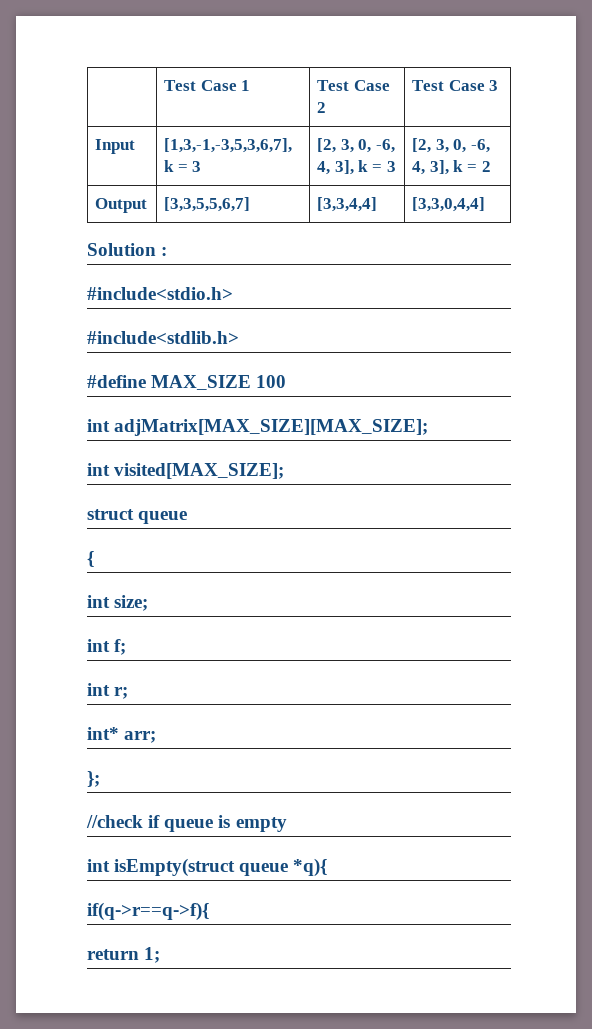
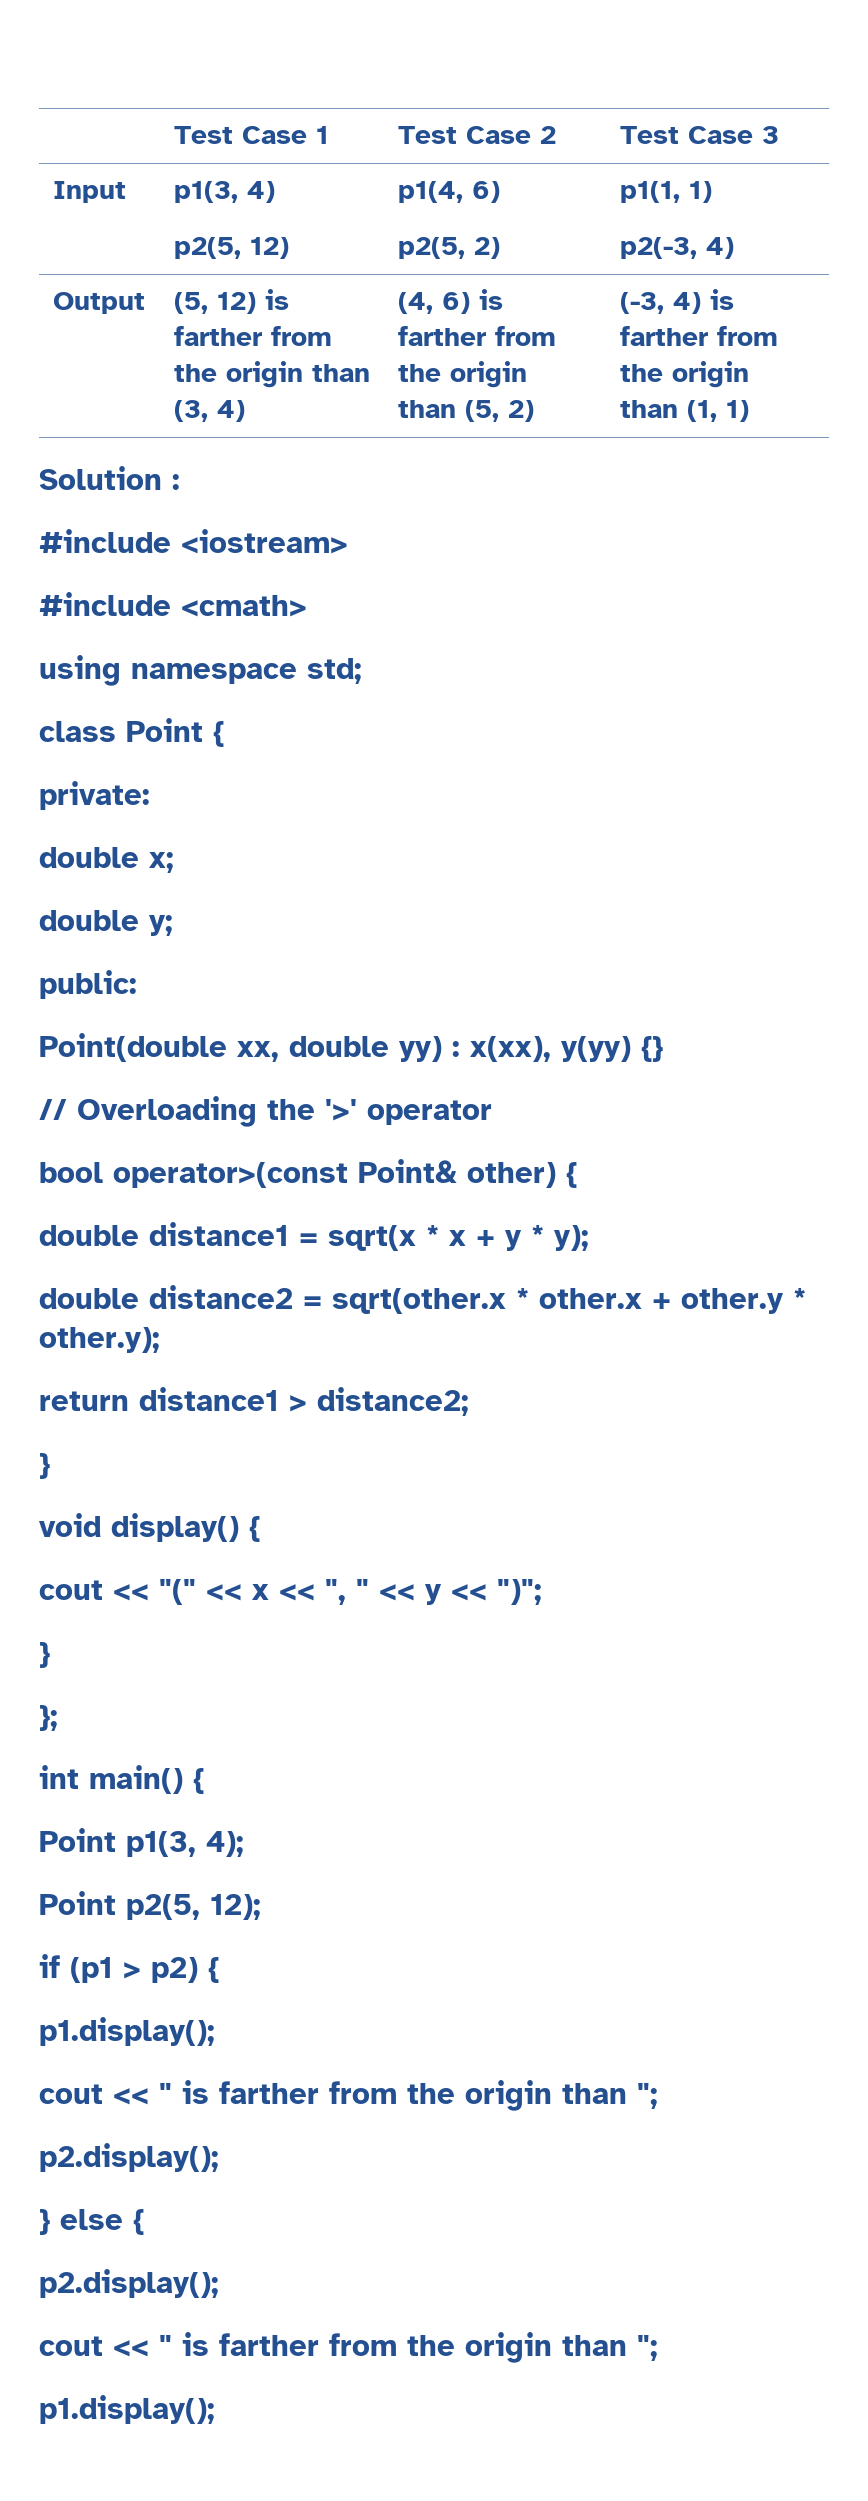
[164,138,293,153] [164,160,202,172] [317,138,395,153] [317,160,396,175] [412,138,490,153] [412,160,491,175] [95,198,148,213] [164,197,251,212] [317,197,378,212] [412,197,486,212] [87,243,168,256] [87,287,233,300] [87,331,239,344] [87,375,287,390] [87,419,429,436] [87,463,285,479] [87,509,188,524] [87,551,94,567] [87,595,149,611] [87,639,127,655] [87,683,129,699] [87,727,157,743] [87,771,100,787] [86,815,287,832] [87,858,328,877] [87,902,209,921] [87,947,161,963] [1,3,-1,-3,5,3,6,7], k = 3 | [2, 3, 0, -6, 4, 3], k = 3 | [2, 3, 0, -6, 4, 3], k = 2 // Output | [3,3,5,5,6,7] | [3,3,4,4] | [3,3,0,4,4] // Solution : // #include<stdio.h> // #include<stdlib.h> // #define MAX_SIZE 100 // int adjMatrix[MAX_SIZE][MAX_SIZE]; // int visited[MAX_SIZE]; // struct queue // { // int size; // int f; // int r; // int* arr; // }; // //check if queue is empty // int isEmpty(struct queue *q){ // if(q->r==q->f){ // return 1; -> [174,181,276,203] [174,237,290,259] [398,181,501,203] [398,237,501,259] [620,181,713,203] [620,237,735,259] [53,292,146,314] [174,289,290,314] [174,326,333,346] [174,361,371,388] [174,400,246,422] [398,289,504,314] [398,326,557,346] [398,361,528,388] [398,400,535,422] [620,289,735,314] [620,326,779,346] [620,361,750,388] [620,400,750,422] [39,466,180,490] [39,529,348,554] [39,592,307,617] [39,655,362,686] [39,718,224,747] [39,781,150,810] [39,847,174,873] [39,910,173,936] [39,970,137,999] [39,1033,663,1062] [39,1096,492,1127] [39,1159,577,1188] [39,1222,589,1251] [39,1285,806,1314] [39,1327,160,1353] [39,1387,469,1416] [39,1453,50,1479] [39,1513,260,1542] [39,1579,542,1605] [39,1642,50,1668] [39,1705,58,1731] [39,1765,204,1794] [39,1828,244,1857] [39,1891,261,1920] [39,1954,219,1983] [39,2017,215,2046] [39,2080,658,2111] [39,2143,219,2172] [39,2209,144,2235] [39,2269,219,2298] [39,2332,658,2363] [39,2395,215,2424] p1(3, 4) // p2(5, 12) | p1(4, 6) // p2(5, 2) | p1(1, 1) // p2(-3, 4) // Output | (5, 12) is farther from the origin than (3, 4) | (4, 6) is farther from the origin than (5, 2) | (-3, 4) is farther from the origin than (1, 1) // Solution : // #include <iostream> // #include <cmath> // using namespace std; // class Point { // private: // double x; // double y; // public: // Point(double xx, double yy) : x(xx), y(yy) {} // // Overloading the '>' operator // bool operator>(const Point& other) { // double distance1 = sqrt(x * x + y * y); // double distance2 = sqrt(other.x * other.x + other.y * other.y); // return distance1 > distance2; // } // void display() { // cout << "(" << x << ", " << y << ")"; // } // }; // int main() { // Point p1(3, 4); // Point p2(5, 12); // if (p1 > p2) { // p1.display(); // cout << " is farther from the origin than "; // p2.display(); // } else { // p2.display(); // cout << " is farther from the origin than "; // p1.display();

